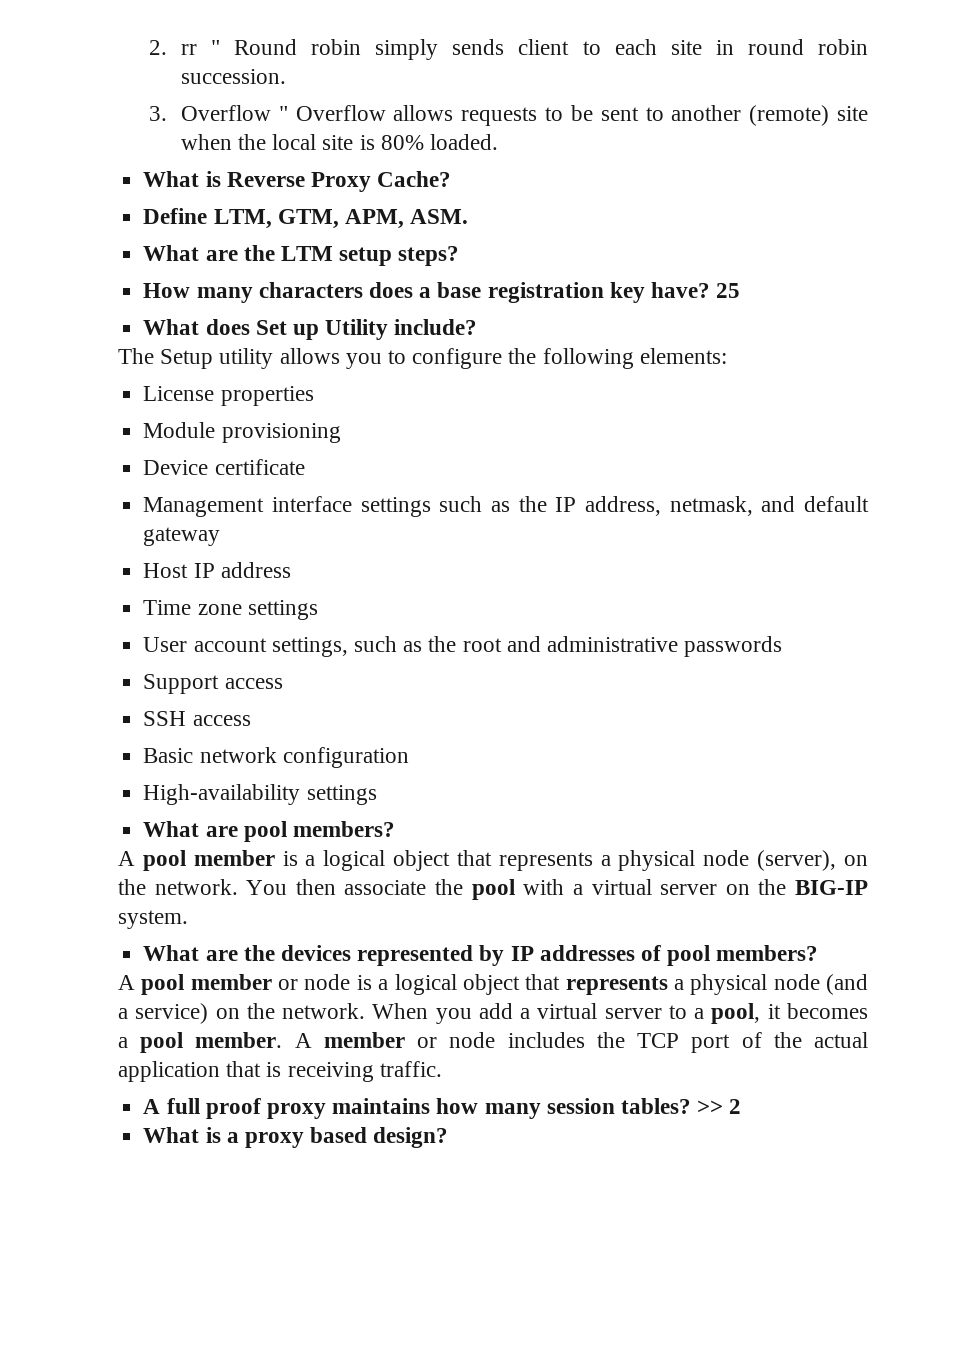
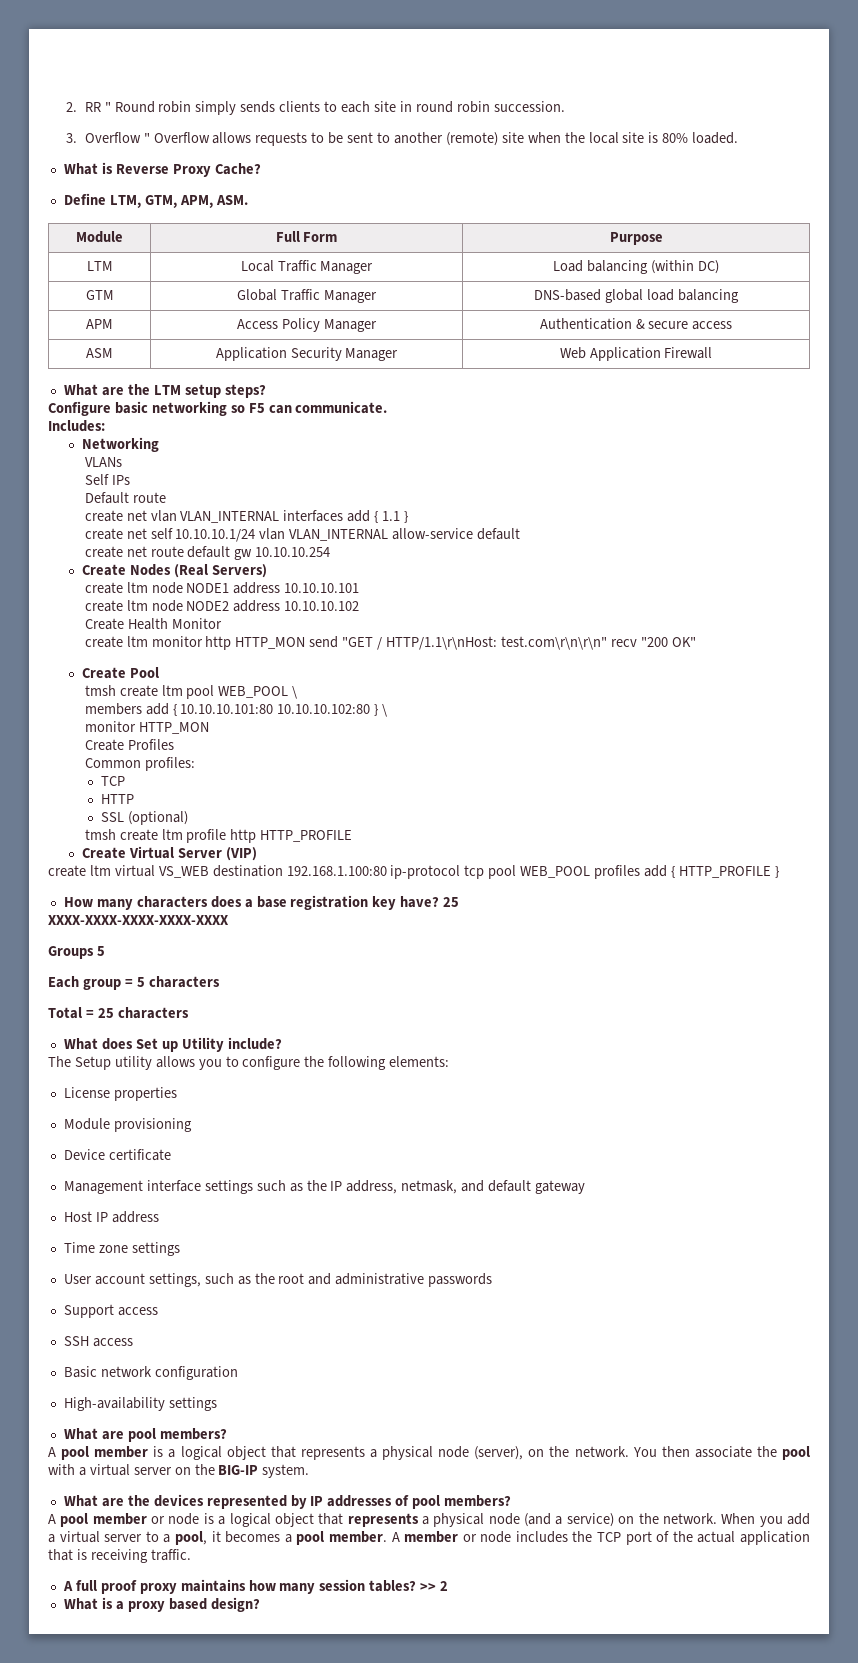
[180,44,197,55] rr -> [84,102,101,112] RR
[518,39,570,55] client -> [279,101,321,112] clients
(469, 216) none -> [76,231,123,243] [275,231,338,242] [609,232,663,245] [86,261,113,271] [240,260,374,274] [553,260,719,274] [85,290,114,300] [237,289,377,303] [534,289,739,303] [86,319,113,329] [237,318,377,332] [539,318,733,330] [86,348,113,358] [215,347,399,361] [559,347,713,361] // Module | Full Form | Purpose // LTM | Local Traffic Manager | Load balancing (within DC) // GTM | Global Traffic Manager | DNS-based global load balancing // APM | Access Policy Manager | Authentication & secure access // ASM | Application Security Manager | Web Application Firewall
(460, 256) none -> [48,401,388,416] [48,420,105,432] [82,437,160,452] [84,457,122,467] [84,474,130,485] [84,492,166,504] [84,510,409,523] [84,528,521,542] [84,546,331,560] [82,564,268,578] [84,582,360,594] [84,600,360,612] [84,618,222,630] [84,636,696,650] [82,667,160,679] [84,685,298,699] [84,703,388,717] [84,721,209,734] [84,739,174,751] [84,757,195,771] [100,776,125,786] [100,794,134,804] [100,811,188,825] [84,829,353,843] [82,846,258,861] [48,865,779,879] // Configure basic networking so F5 can communicate. // Includes: // Networking // VLANs // Self IPs // Default route // create net vlan VLAN_INTERNAL interfaces add { 1.1 } // create net self 10.10.10.1/24 vlan VLAN_INTERNAL allow-service default // create net route default gw 10.10.10.254 // Create Nodes (Real Servers) // create ltm node NODE1 address 10.10.10.101 // create ltm node NODE2 address 10.10.10.102 // Create Health Monitor // create ltm monitor http HTTP_MON send "GET / HTTP/1.1\r\nHost: test.com\r\n\r\n" recv "200 OK" // Create Pool // tmsh create ltm pool WEB_POOL \ // members add { 10.10.10.101:80 10.10.10.102:80 } \ // monitor HTTP_MON // Create Profiles // Common profiles: // TCP // HTTP // SSL (optional) // tmsh create ltm profile http HTTP_PROFILE // Create Virtual Server (VIP) // create ltm virtual VS_WEB destination 192.168.1.100:80 ip-protocol tcp pool WEB_POOL profiles add { HTTP_PROFILE }
(741, 290) none -> [48,915,229,925] [48,946,105,959] [48,976,220,990] [48,1007,189,1019] // XXXX-XXXX-XXXX-XXXX-XXXX // Groups 5 // Each group = 5 characters // Total = 25 characters

